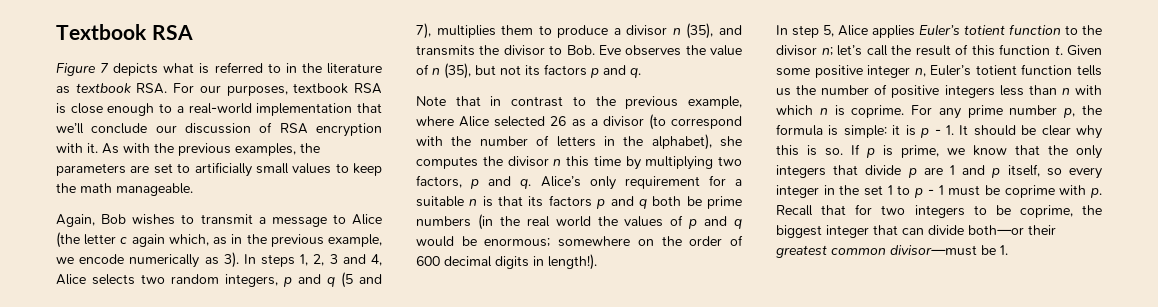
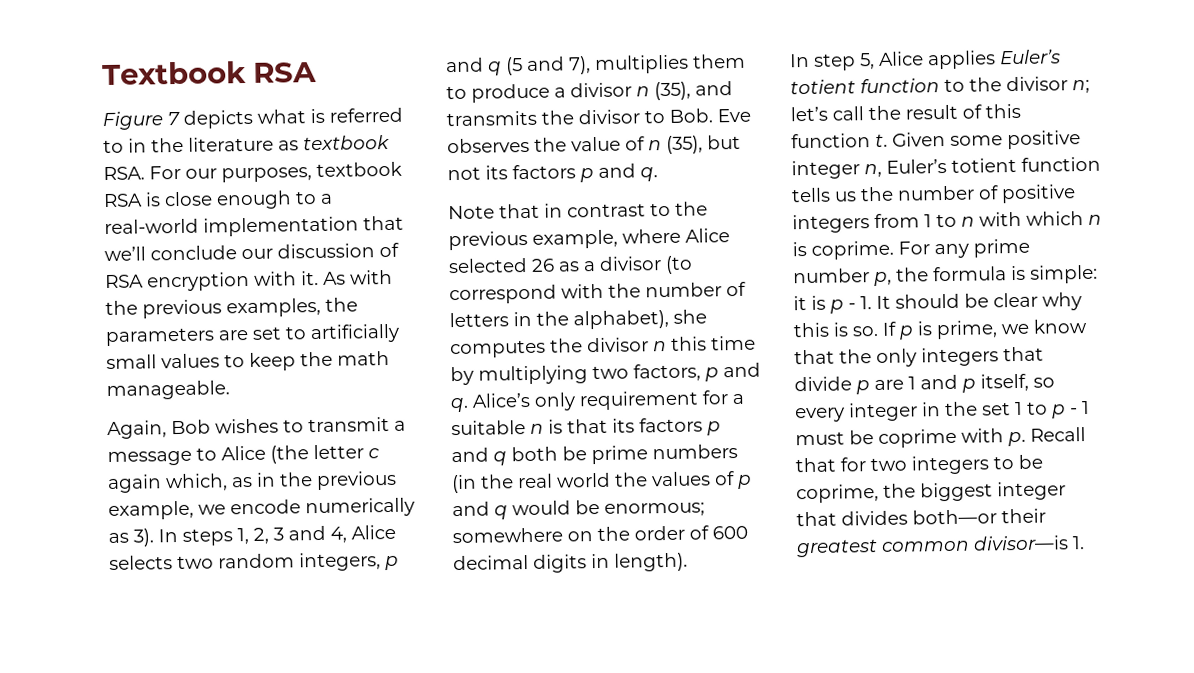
[548,254,597,270] length!). -> [614,552,688,572] length).
[999,85,1057,96] less than -> [874,213,957,229] from 1 to
[902,225,964,235] can divide -> [841,510,908,526] divides
[890,245,996,256] divisor—must be -> [973,535,1069,551] divisor—is

